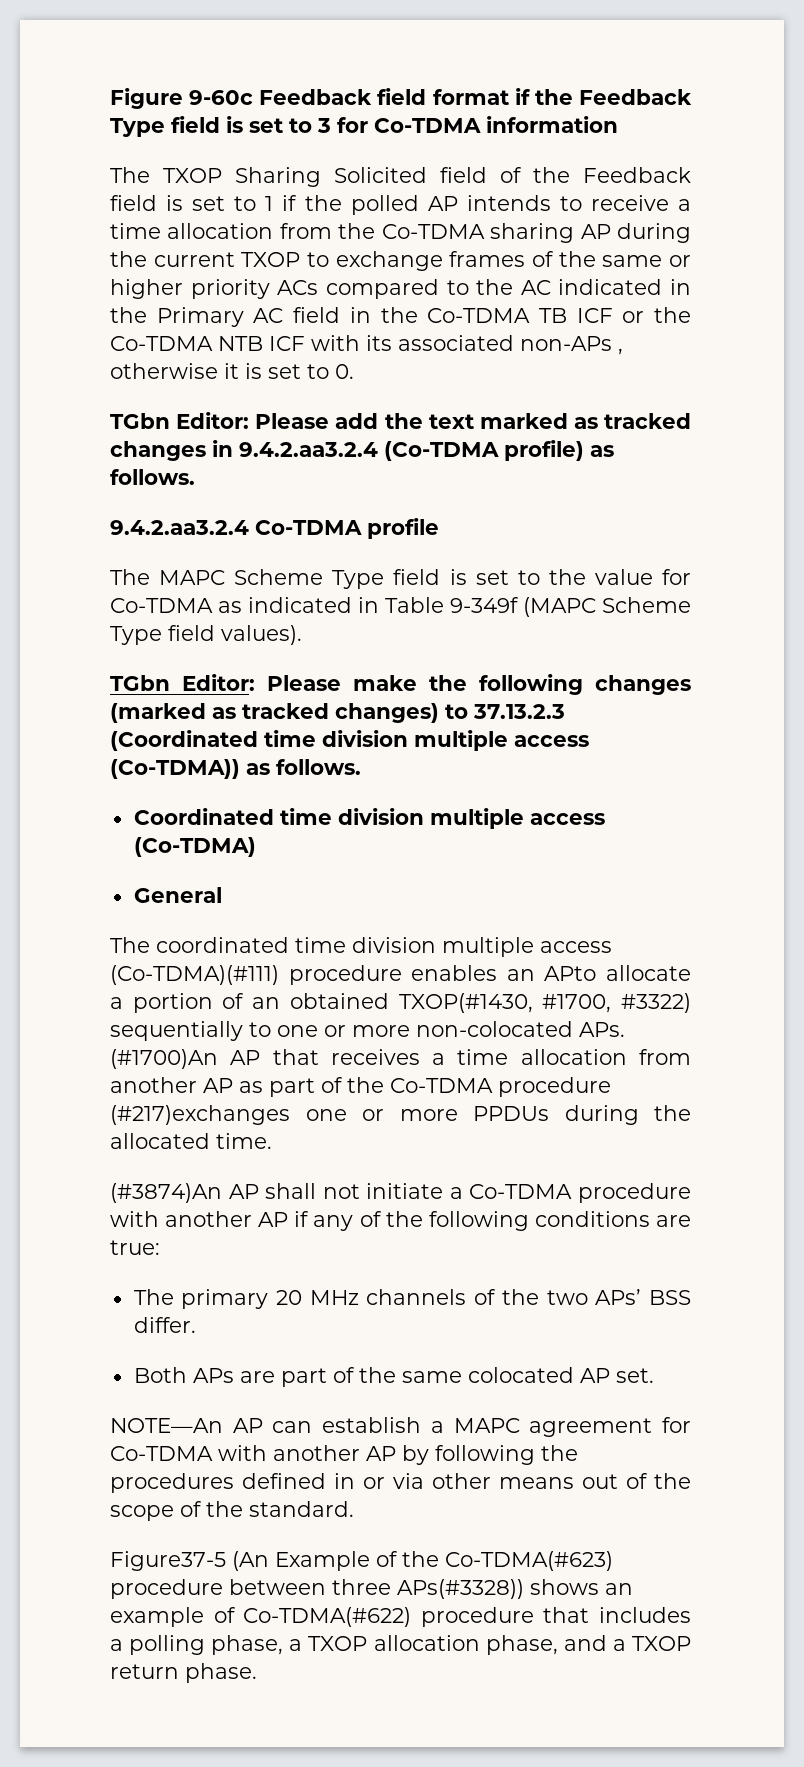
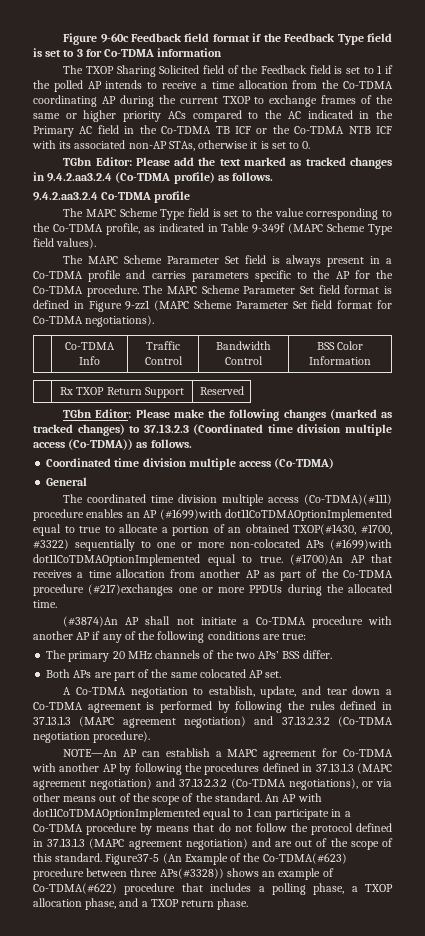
[490,223,575,243] sharing -> [33,95,97,107] coordinating
[520,336,623,355] non-APs , -> [128,141,195,151] non-AP STAs,
[662,569,692,585] [110,598,213,613] for Co-TDMA -> [306,208,392,220] [33,223,140,235] corresponding to the Co-TDMA profile,
(302, 635) none -> [63,255,392,267] [33,270,393,282] [33,285,392,297] [33,300,393,312] [33,315,155,327] [65,342,115,350] [79,356,100,365] [146,341,180,350] [144,356,183,365] [215,341,271,350] [224,356,263,365] [316,341,364,350] [309,356,371,365] [60,387,184,398] [199,386,244,395] // The MAPC Scheme Parameter Set field is always present in a Co-TDMA profile and carries parameters specific to the AP for the Co-TDMA procedure. The MAPC Scheme Parameter Set field format is defined in Figure 9-zz1 (MAPC Scheme Parameter Set field format for Co-TDMA negotiations). // | Co-TDMA Info | Traffic Control | Bandwidth Control | BSS Color Information // | Rx TXOP Return Support | Reserved
[544,966,597,981] APto -> [143,509,392,521] [33,524,115,536] AP (#1699)with dot11CoTDMAOptionImplemented equal to true to
[579,1022,625,1037] APs. -> [306,539,392,550] [33,554,283,566] APs (#1699)with dot11CoTDMAOptionImplemented equal to true.
(654, 1375) none -> [63,686,392,698] [33,701,392,713] [33,716,394,728] [33,731,151,743] // A Co-TDMA negotiation to establish, update, and tear down a Co-TDMA agreement is performed by following the rules defined in 37.13.1.3 (MAPC agreement negotiation) and 37.13.2.3.2 (Co-TDMA negotiation procedure).
(355, 1481) none -> [315,763,392,774] [33,778,358,790] 37.13.1.3 (MAPC agreement negotiation) and 37.13.2.3.2 (Co-TDMA negotiations),
(354, 1509) // -> [265,793,322,802] [33,808,351,820] [33,823,392,835] [33,838,394,850] [33,853,103,862] An AP with dot11CoTDMAOptionImplemented equal to 1 can participate in a Co-TDMA procedure by means that do not follow the protocol defined in 37.13.1.3 (MAPC agreement negotiation) and are out of the scope of this standard.

